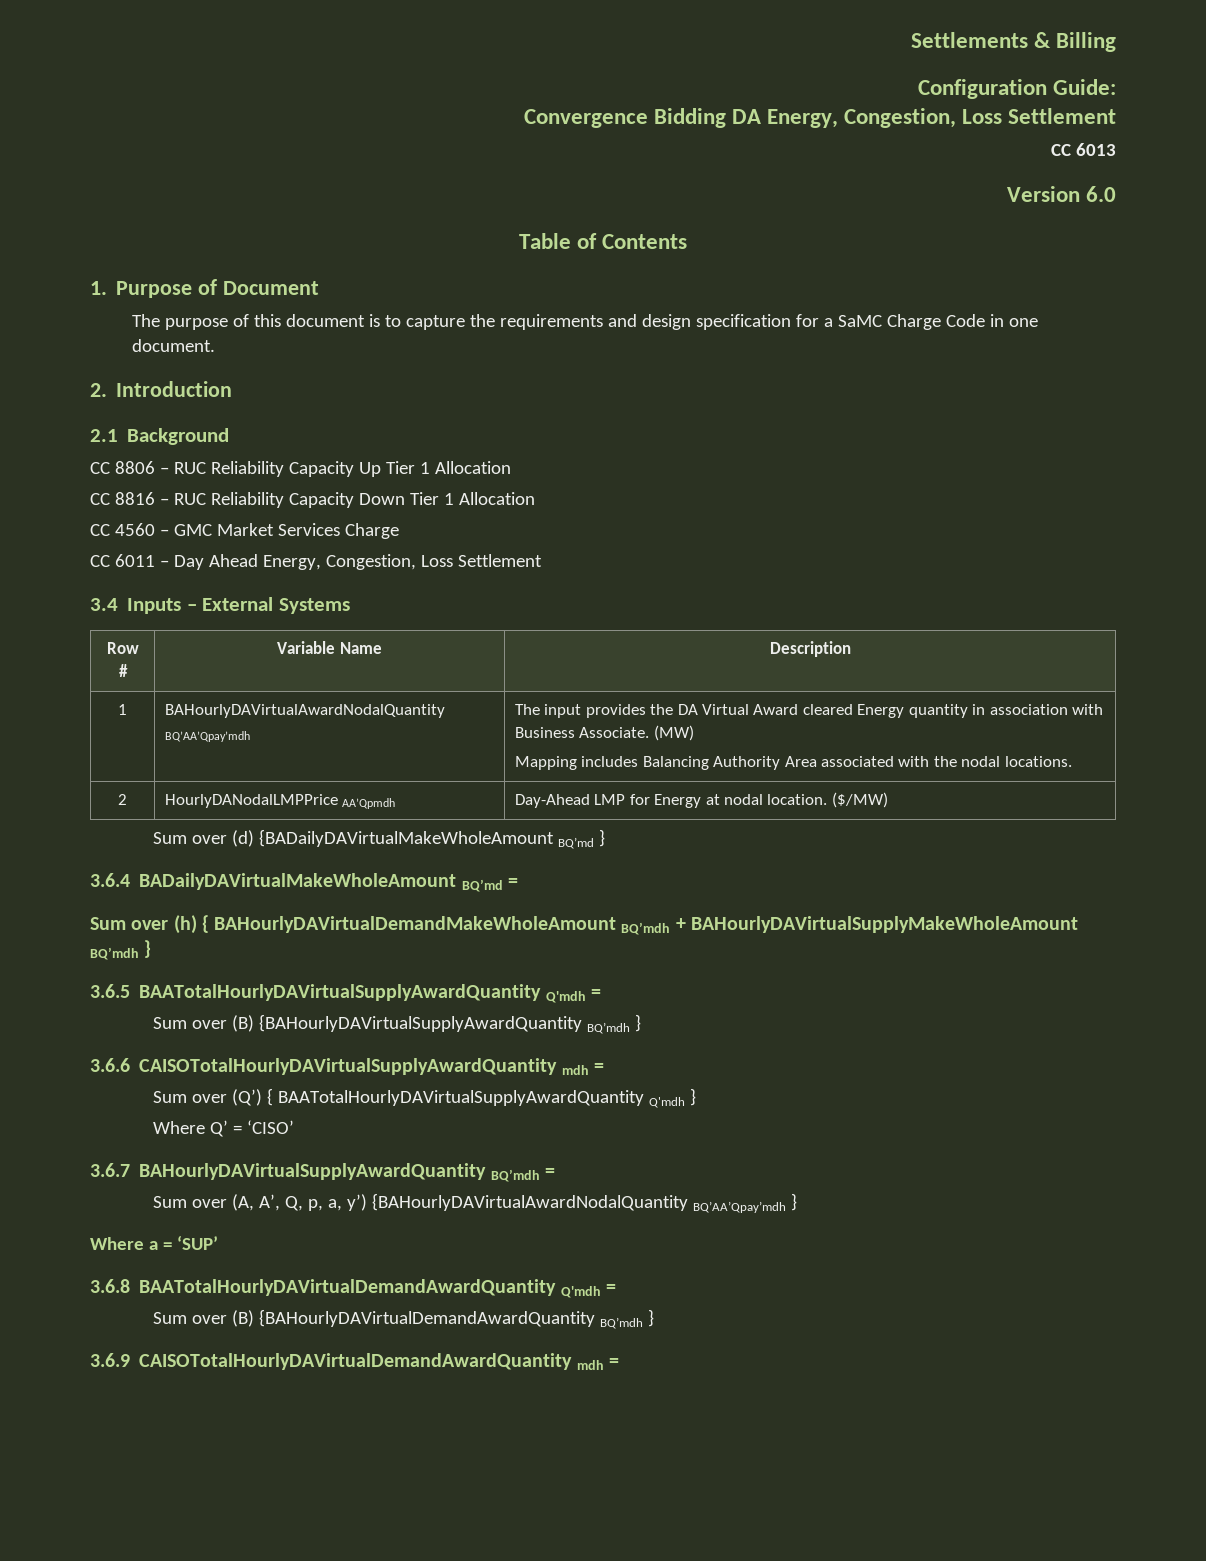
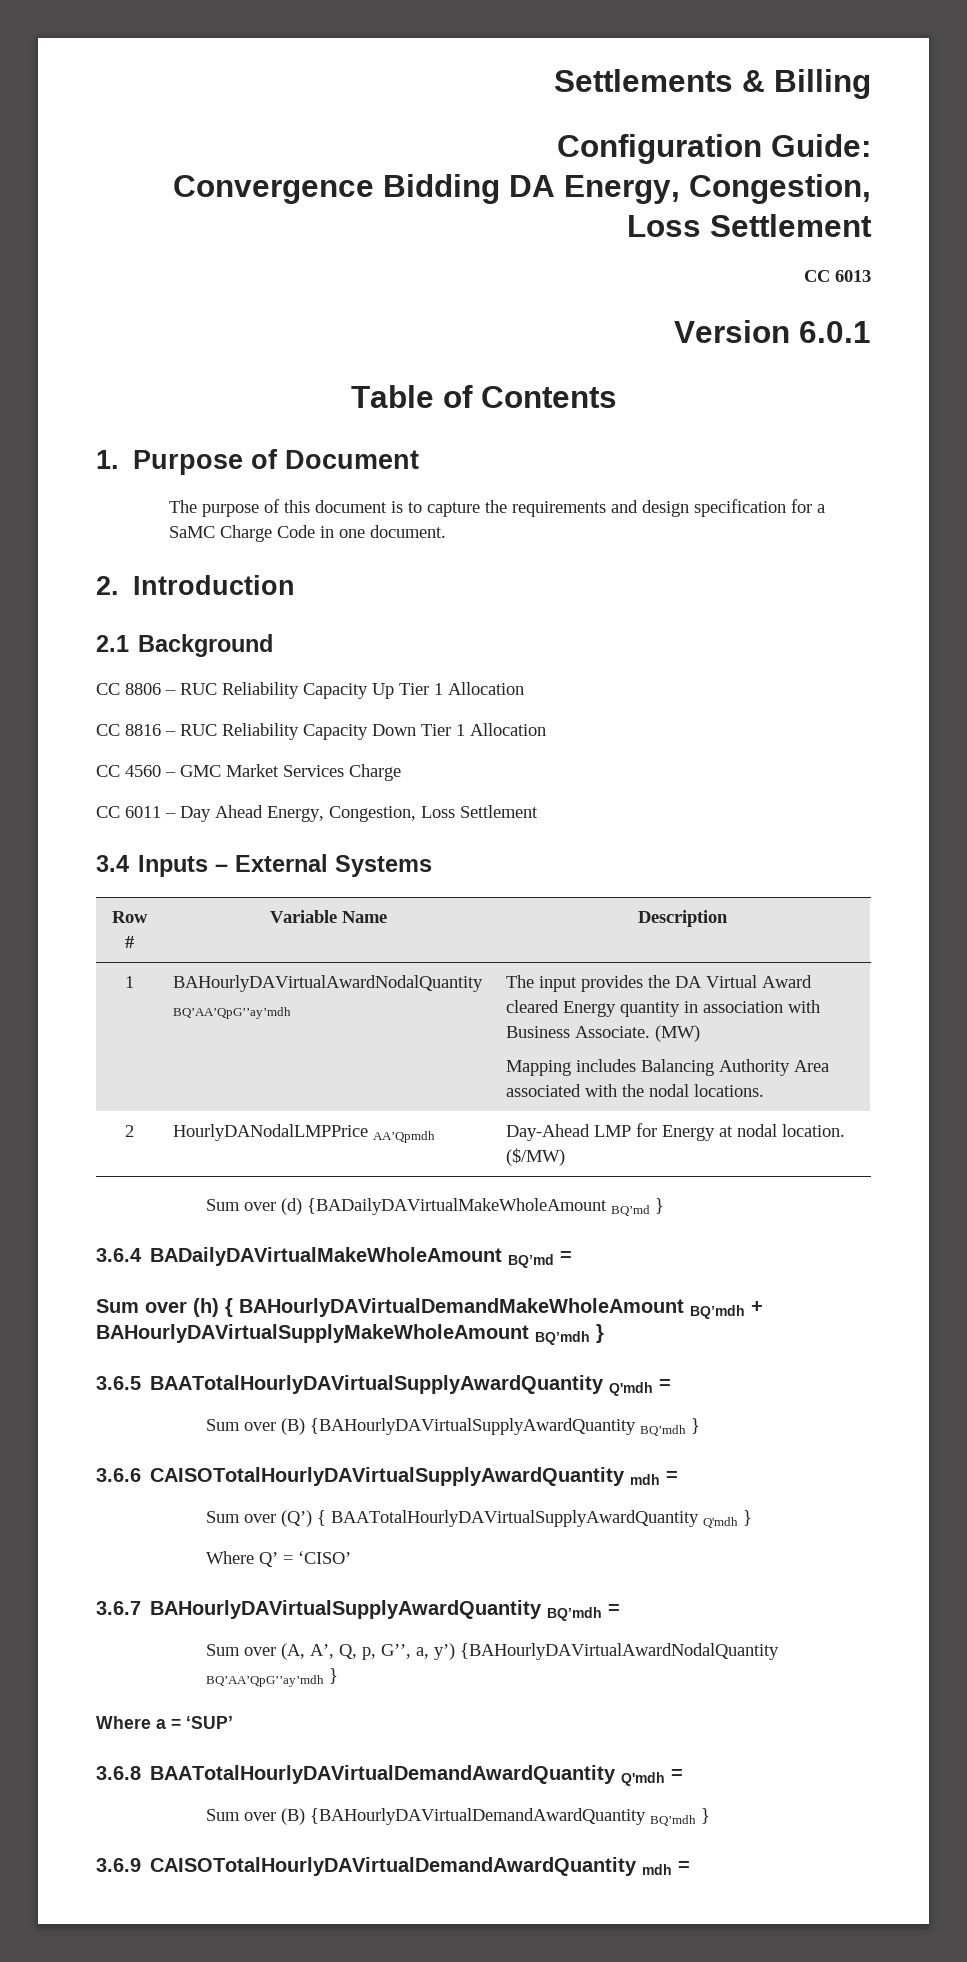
[1086,186,1116,202] 6.0 -> [799,321,871,343] 6.0.1
[164,731,250,742] BQ’AA’Qpay’mdh -> [172,1007,291,1019] BQ’AA’QpG’’ay’mdh
(323, 1205) none -> [380,1644,411,1659] G’’,
[692,1201,786,1213] BQ’AA’Qpay’mdh -> [205,1675,324,1687] BQ’AA’QpG’’ay’mdh

